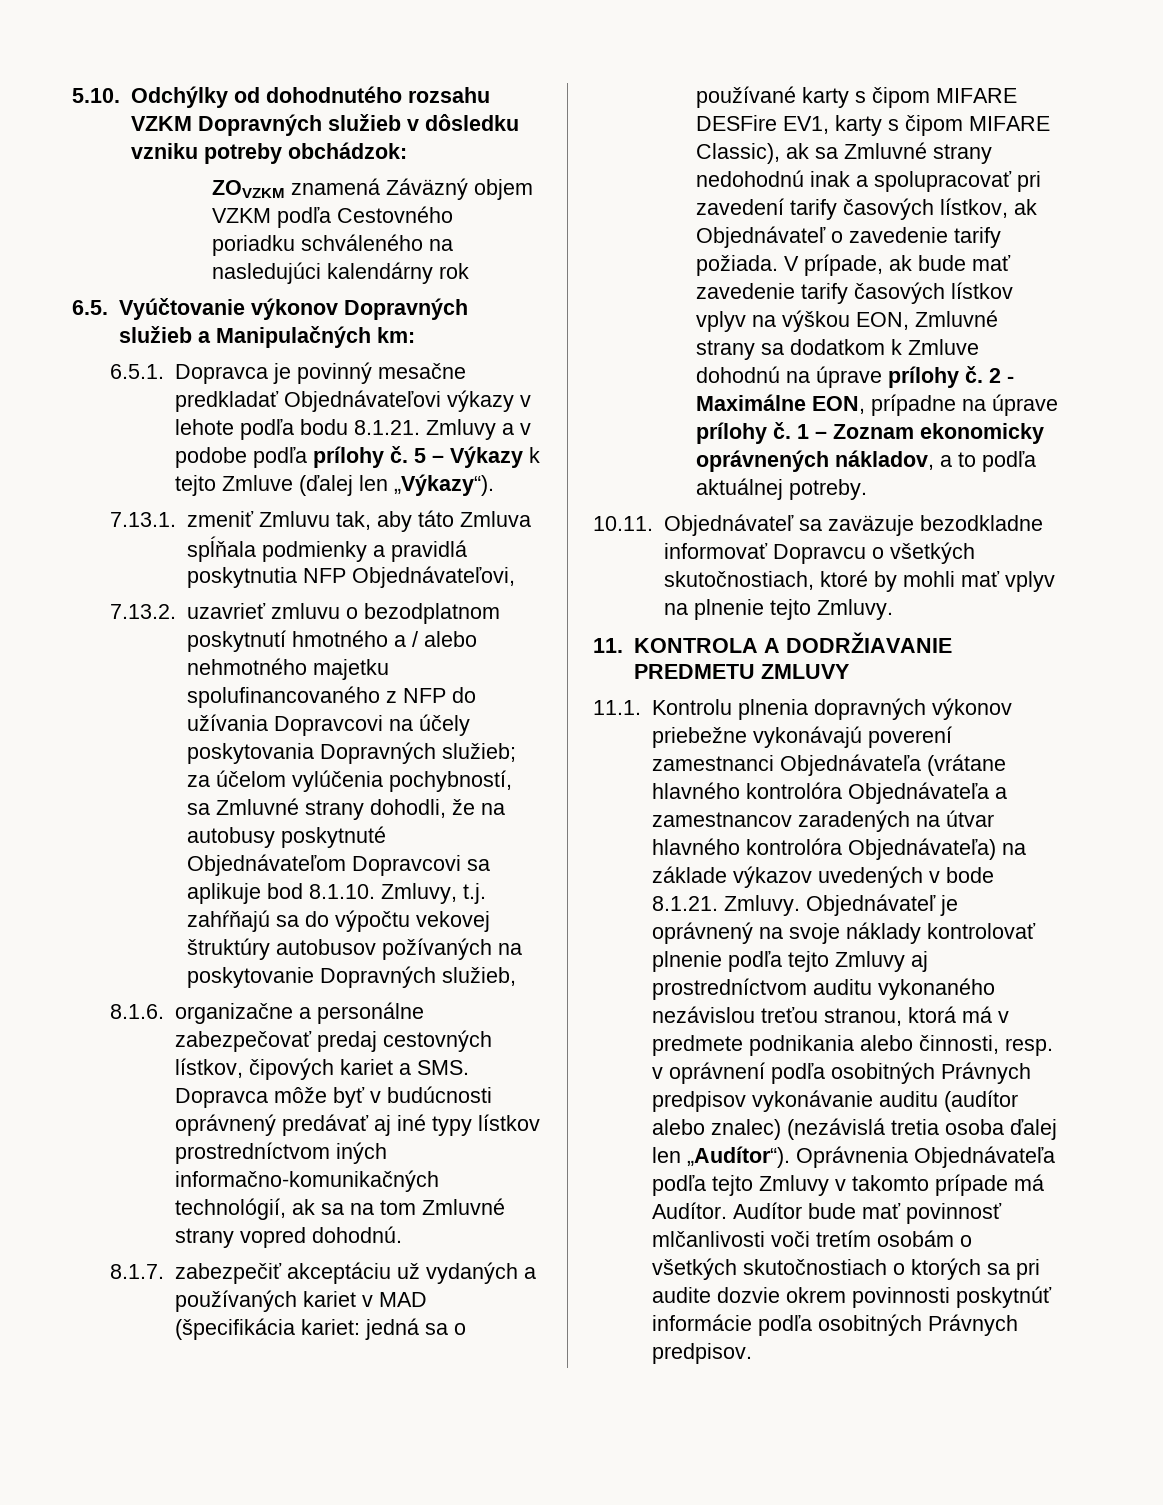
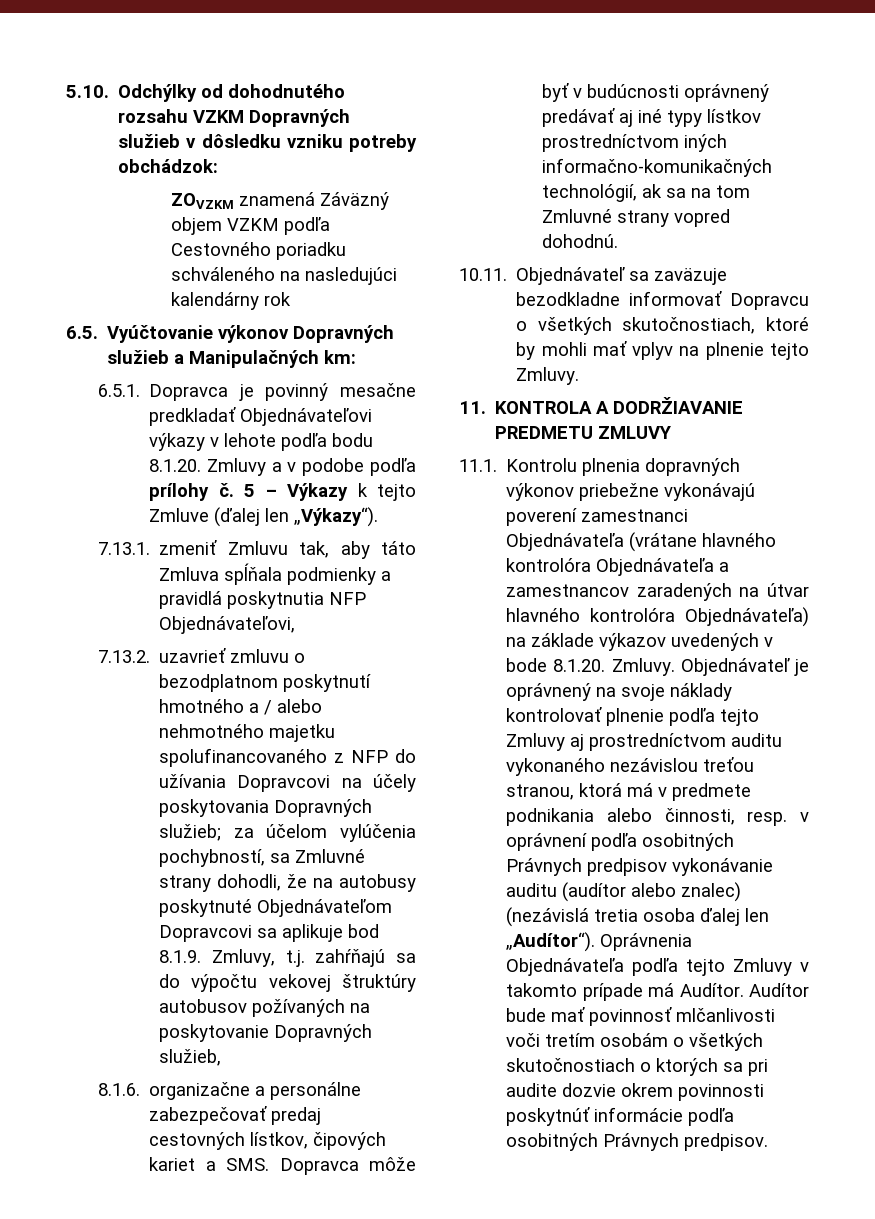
[353,420,420,435] 8.1.21. -> [149,459,202,472] 8.1.20.
[308,884,375,899] 8.1.10. -> [159,950,202,963] 8.1.9.
[109,1262,536,1284] [174,1290,427,1312] [174,1318,466,1340] [695,86,1017,108] [695,115,1050,136] [695,142,992,164] [695,170,1041,192] [695,198,1037,220] [695,226,1001,248] [695,254,1011,276] [695,282,1013,304] [695,310,998,332] [695,339,979,360] [695,366,1014,388] [695,394,1058,416] [695,422,1044,444] [695,450,1036,472] [695,478,867,500] // 8.1.7. zabezpečiť akceptáciu už vydaných a používaných kariet v MAD (špecifikácia kariet: jedná sa o používané karty s čipom MIFARE DESFire EV1, karty s čipom MIFARE Classic), ak sa Zmluvné strany nedohodnú inak a spolupracovať pri zavedení tarify časových lístkov, ak Objednávateľ o zavedenie tarify požiada. V prípade, ak bude mať zavedenie tarify časových lístkov vplyv na výškou EON, Zmluvné strany sa dodatkom k Zmluve dohodnú na úprave prílohy č. 2 - Maximálne EON, prípadne na úprave prílohy č. 1 – Zoznam ekonomicky oprávnených nákladov, a to podľa aktuálnej potreby. -> (619, 241) none
[651,896,718,911] 8.1.21. -> [553,659,606,672] 8.1.20.

